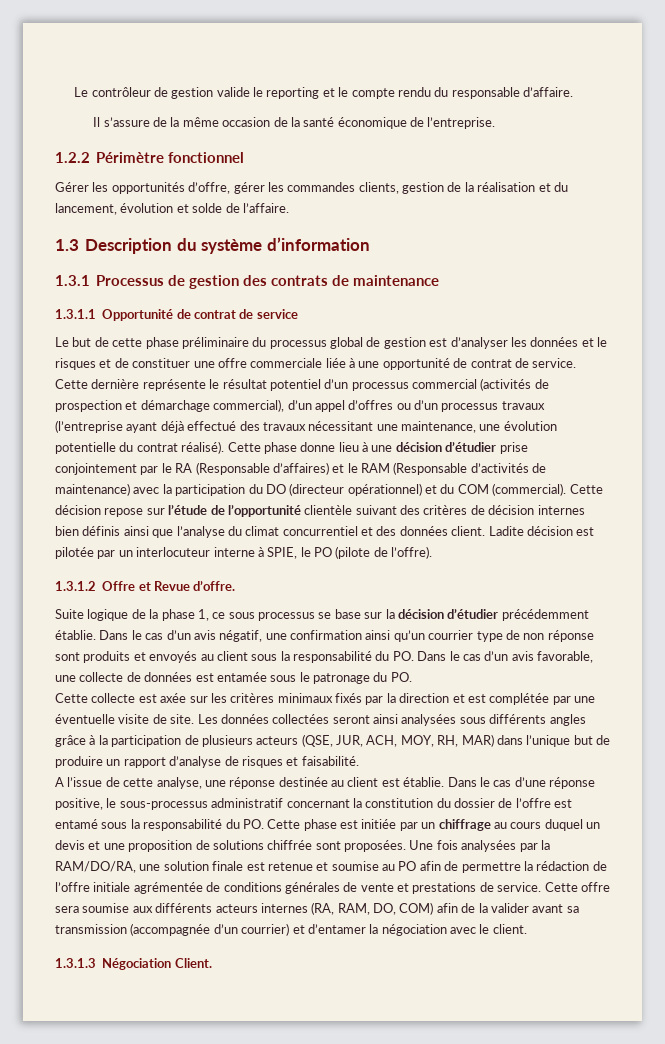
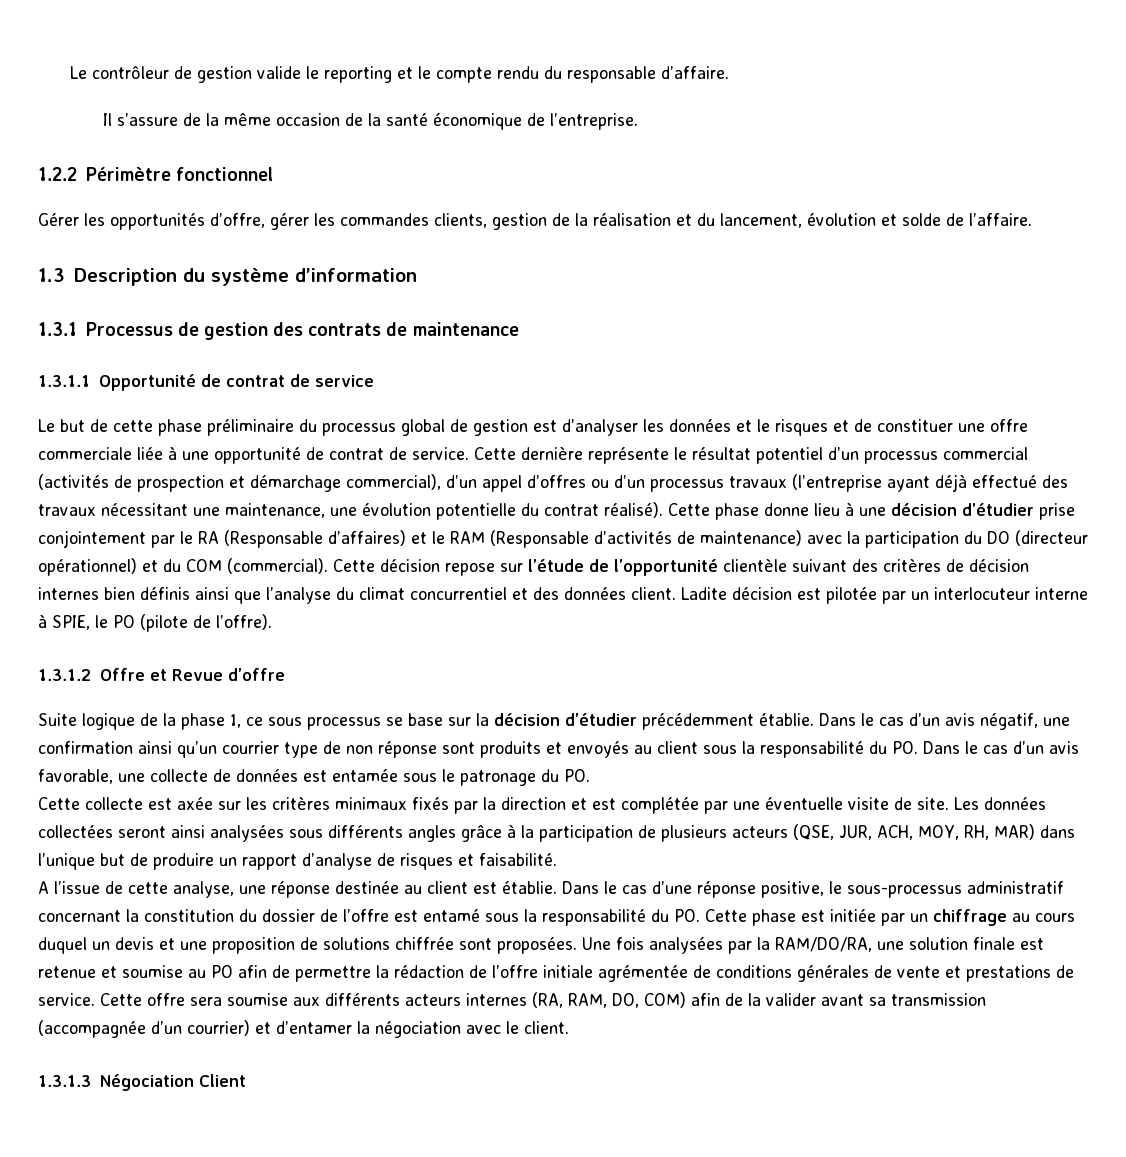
[193,581,236,591] d’offre. -> [227,668,285,681] d’offre
[174,958,212,968] Client. -> [198,1074,246,1087] Client

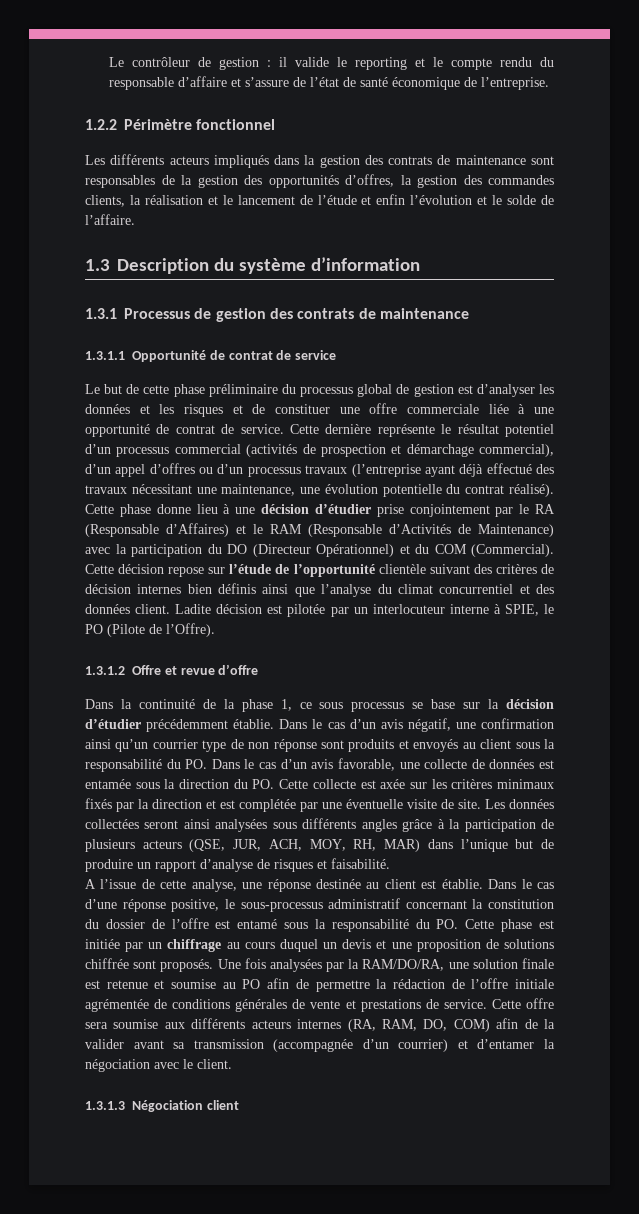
(253, 74) none -> [266,57,287,67] : il
[661,66,730,79] [102,113,381,126] d’affaire. // Il s’assure de la même occasion de la -> [177,76,356,87] d’affaire et s’assure de l’état de
[38,213,897,230] Gérer les opportunités d’offre, gérer les commandes clients, gestion de la réalisation et du lancement, évolution et -> [85,154,554,168] [85,174,554,188] [85,194,503,207] Les différents acteurs impliqués dans la gestion des contrats de maintenance sont responsables de la gestion des opportunités d’offres, la gestion des commandes clients, la réalisation et le lancement de l’étude et enfin l’évolution et le
[757,419,770,432] le -> [159,404,175,414] les
[328,530,406,546] d’affaires) -> [166,523,229,537] d’Affaires)
[594,530,802,546] d’activités de maintenance) -> [389,524,554,537] d’Activités de Maintenance)
[1015,530,1088,546] [38,558,137,576] (directeur opérationnel) -> [252,544,394,557] (Directeur Opérationnel)
[227,558,328,574] (commercial). -> [471,544,554,557] (Commercial).
[140,614,272,632] (pilote de l’offre). -> [107,623,215,637] (Pilote de l’Offre).
[171,669,223,681] Revue -> [180,668,215,675] revue
[38,713,135,730] Suite logique -> [85,699,195,709] Dans la continuité
[442,769,590,786] le patronage du PO. // -> [164,779,275,789] la direction du PO.
[497,937,577,954] proposées. -> [160,959,214,972] proposés.
[198,1074,246,1087] Client -> [206,1100,239,1110] client

